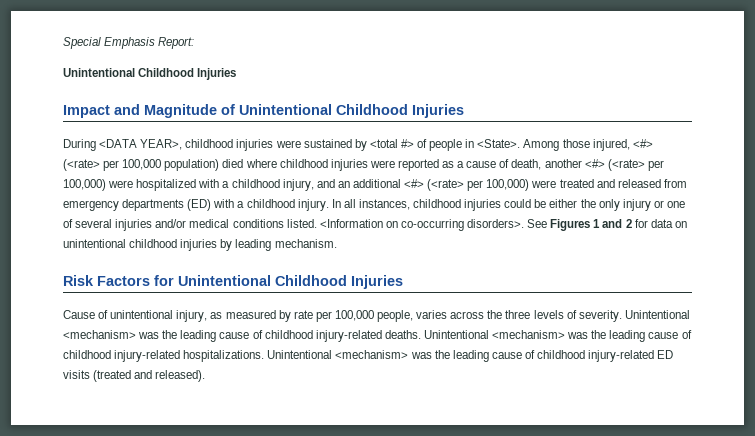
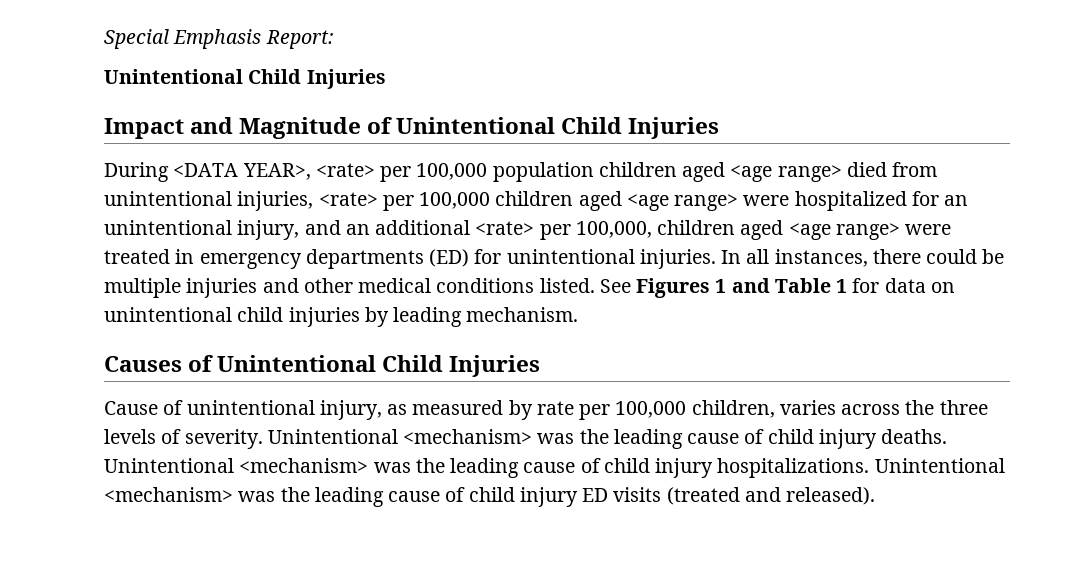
[138,68,195,77] Childhood -> [248,69,302,84] Child
[336,104,408,115] Childhood -> [561,117,623,134] Child
[185,139,653,151] [63,159,664,171] [63,179,687,191] [63,199,685,211] [63,219,525,231] childhood injuries were sustained by <total #> of people in <State>. Among those injured, <#> (<rate> per 100,000 population) died where childhood injuries were reported as a cause of death, another <#> (<rate> per 100,000) were hospitalized with a childhood injury, and an additional <#> (<rate> per 100,000) were treated and released from emergency departments (ED) with a childhood injury. In all instances, childhood injuries could be either the only injury or one of several injuries and/or medical conditions listed. <Information on co-occurring disorders>. -> [315,162,938,182] [104,191,969,211] [104,220,952,240] [104,249,1005,269] [104,278,595,298] <rate> per 100,000 population children aged <age range> died from unintentional injuries, <rate> per 100,000 children aged <age range> were hospitalized for an unintentional injury, and an additional <rate> per 100,000, children aged <age range> were treated in emergency departments (ED) for unintentional injuries. In all instances, there could be multiple injuries and other medical conditions listed.
[625,219,632,228] 2 -> [774,278,848,293] Table 1
[129,239,178,248] childhood -> [237,307,284,322] child
[63,275,347,286] Risk Factors for Unintentional Childhood -> [104,355,444,372] Causes of Unintentional Child
[377,310,414,322] people, -> [691,400,775,418] children,
[264,330,382,342] childhood injury-related -> [767,429,877,449] child injury
[63,350,181,362] childhood injury-related -> [603,458,714,478] child injury
[537,350,655,362] childhood injury-related -> [468,487,578,507] child injury

